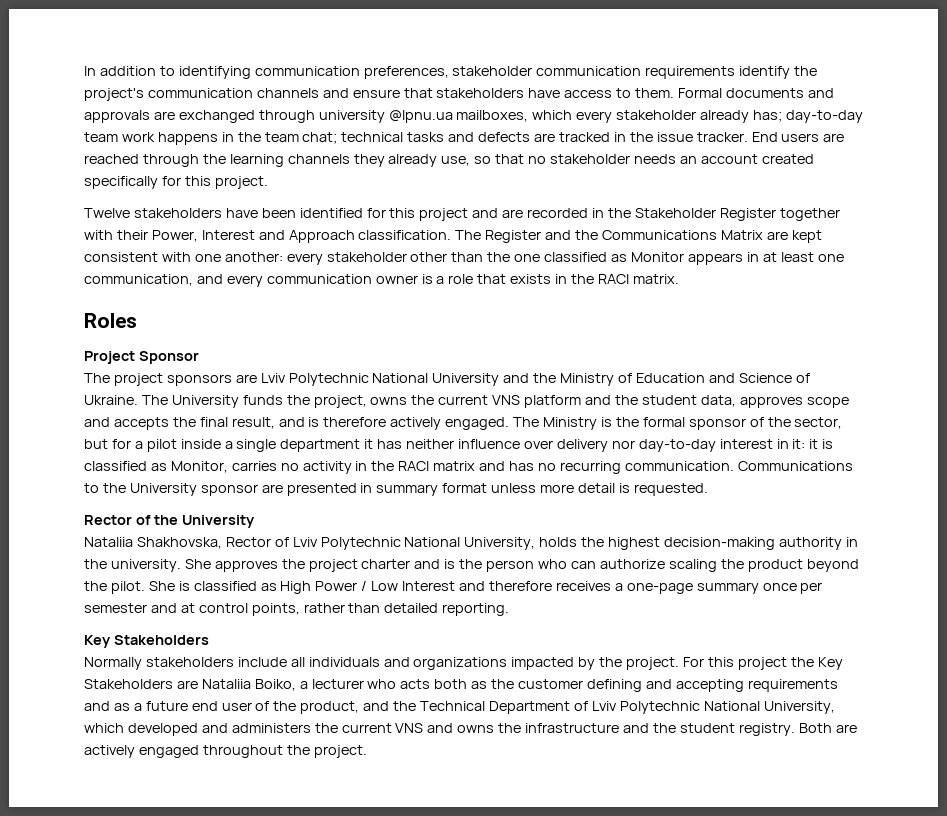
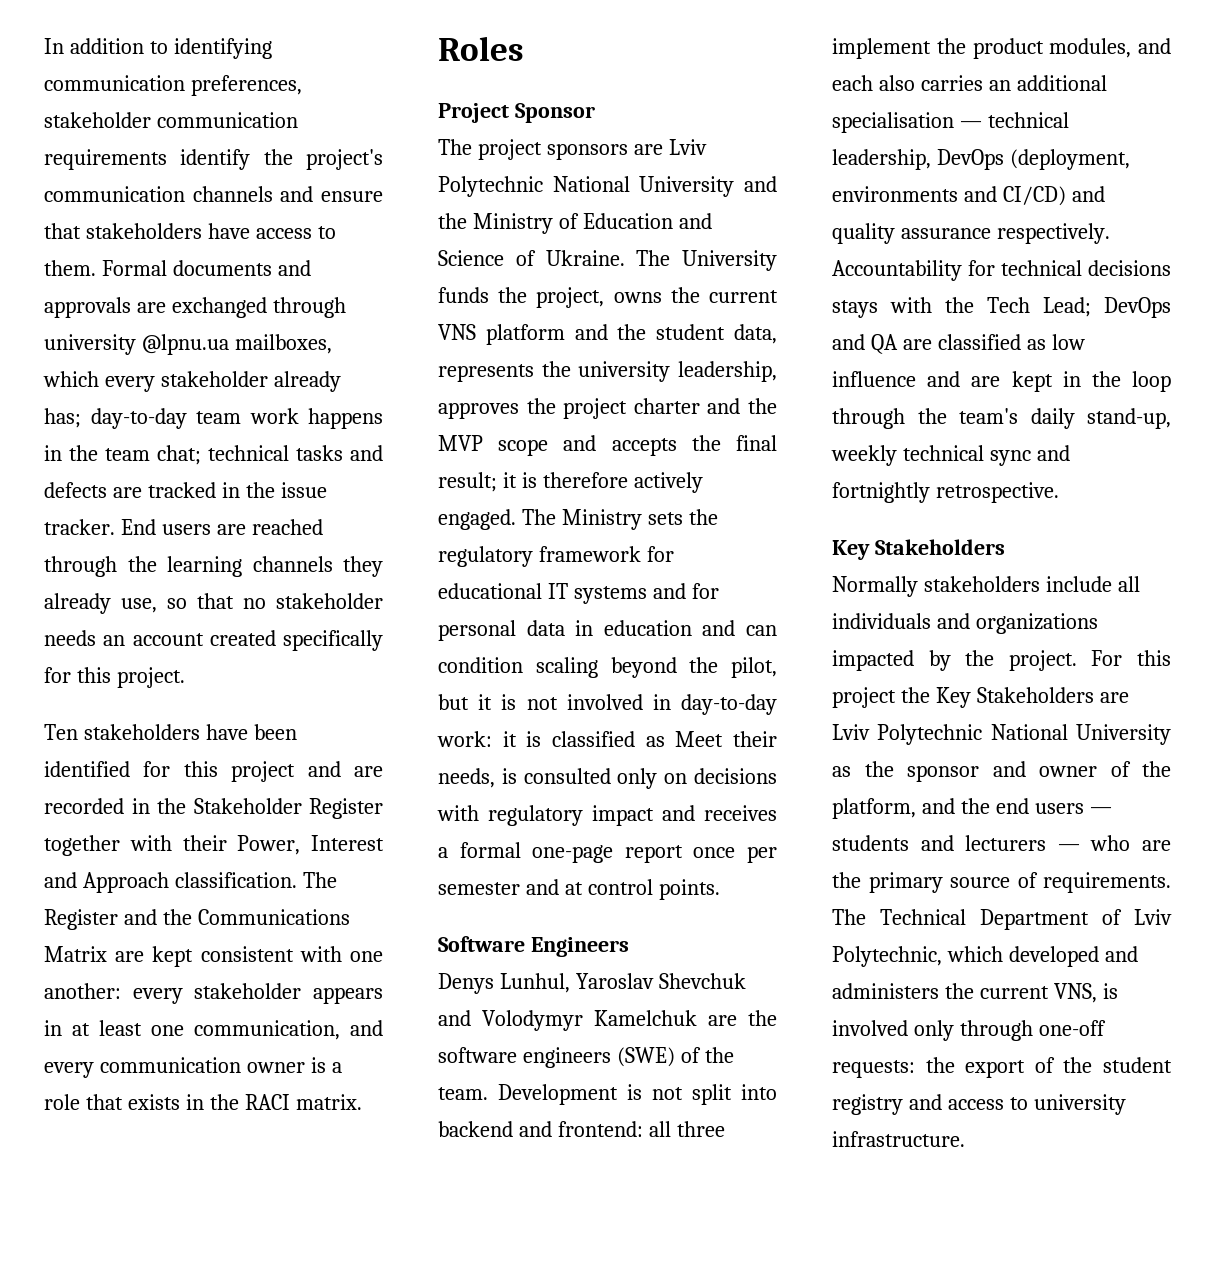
[84,208,130,218] Twelve -> [44,724,78,740] Ten
[410,252,684,262] other than the one classified as Monitor -> (302, 991) none
[739,396,803,408] approves -> [438,361,777,382] [438,398,777,419] [438,435,483,451] represents the university leadership, approves the project charter and the MVP
[231,417,305,429] result, and -> [438,472,517,492] result; it
[600,417,843,430] [84,439,834,452] [84,461,853,474] [84,483,708,496] [84,515,255,528] [84,537,858,550] [84,559,859,572] [84,581,759,594] is the formal sponsor of the sector, but for a pilot inside a single department it has neither influence over delivery nor day-to-day interest in it: it is classified as Monitor, carries no activity in the RACI matrix and has no recurring communication. Communications to the University sponsor are presented in summary format unless more detail is requested. // Rector of the University // Nataliia Shakhovska, Rector of Lviv Polytechnic National University, holds the highest decision-making authority in the university. She approves the project charter and is the person who can authorize scaling the product beyond the pilot. She is classified as High Power / Low Interest and therefore receives a one-page summary -> [647,509,718,525] [438,546,674,567] [438,583,719,604] [438,620,777,641] [438,657,777,678] [438,694,777,715] [437,731,777,747] [438,768,777,789] [437,805,777,826] [438,842,683,863] sets the regulatory framework for educational IT systems and for personal data in education and can condition scaling beyond the pilot, but it is not involved in day-to-day work: it is classified as Meet their needs, is consulted only on decisions with regulatory impact and receives a formal one-page report
[251,603,510,616] points, rather than detailed reporting. -> [658,879,720,900] [438,936,629,957] [438,973,746,994] [438,1010,777,1031] [438,1047,734,1068] [438,1084,777,1105] [438,1121,725,1137] [832,38,1171,59] [832,75,1107,91] [832,112,1069,133] [832,149,1130,170] [832,186,1105,206] [832,223,1110,244] [832,260,1171,281] [832,297,1171,318] [832,334,1085,354] [832,371,1171,392] [832,408,1171,429] [831,445,1070,466] [832,482,1059,503] points. // Software Engineers // Denys Lunhul, Yaroslav Shevchuk and Volodymyr Kamelchuk are the software engineers (SWE) of the team. Development is not split into backend and frontend: all three implement the product modules, and each also carries an additional specialisation — technical leadership, DevOps (deployment, environments and CI/CD) and quality assurance respectively. Accountability for technical decisions stays with the Tech Lead; DevOps and QA are classified as low influence and are kept in the loop through the team's daily stand-up, weekly technical sync and fortnightly retrospective.
[201,679,838,692] [84,701,417,714] Nataliia Boiko, a lecturer who acts both as the customer defining and accepting requirements and as a future end user of the product, and the -> [832,724,1171,745] [832,761,1171,782] [832,798,1112,819] [832,835,1171,851] [832,872,1171,893] [832,909,866,925] Lviv Polytechnic National University as the sponsor and owner of the platform, and the end users — students and lecturers — who are the primary source of requirements. The
[619,701,835,714] Polytechnic National University, -> [832,946,942,967] Polytechnic,
[395,723,857,736] [84,745,367,758] VNS and owns the infrastructure and the student registry. Both are actively engaged throughout the project. -> [1053,983,1118,1003] [832,1020,1106,1041] [832,1057,1172,1078] [832,1094,1126,1115] [832,1131,965,1147] VNS, is involved only through one-off requests: the export of the student registry and access to university infrastructure.

